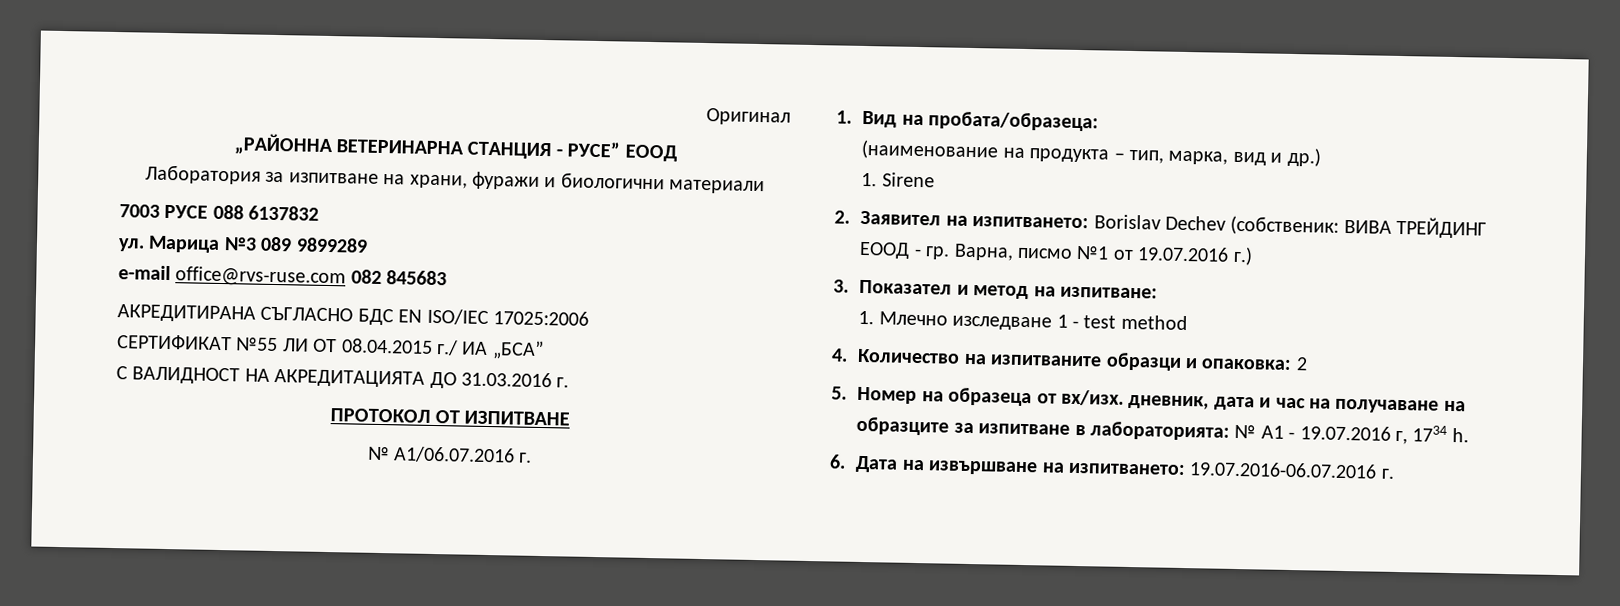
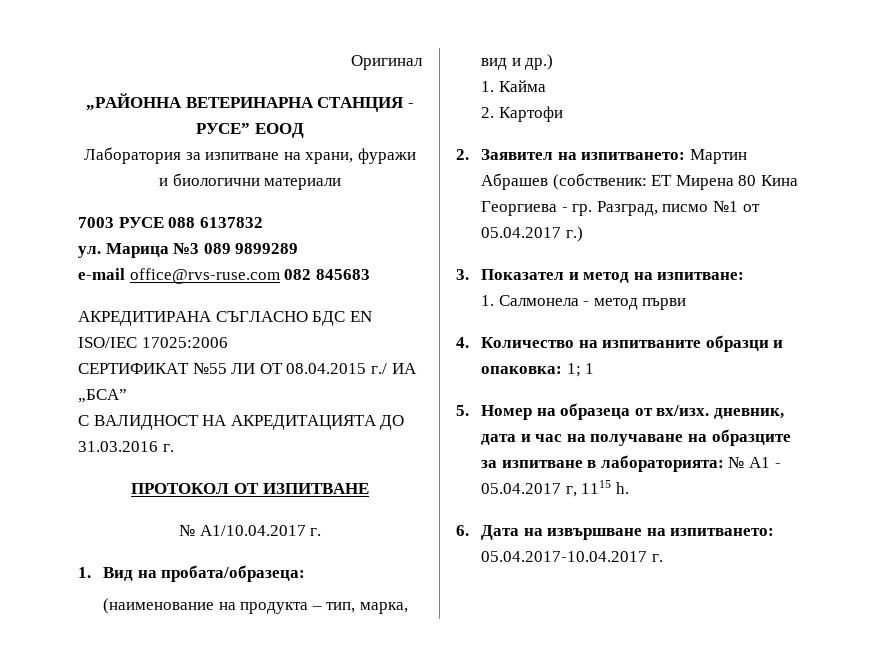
[393,446,515,464] A1/06.07.2016 -> [199,525,306,536] A1/10.04.2017
[881,172,935,188] Sirene -> [498,80,546,92] [480,106,563,122] Кайма // 2. Картофи
[1093,214,1488,239] [859,241,911,259] Borislav Dechev (собственик: ВИВА ТРЕЙДИНГ ЕООД -> [689,149,747,164] [480,173,798,190] [480,201,557,216] Мартин Абрашев (собственик: ЕТ Мирена 80 Кина Георгиева
[953,243,1014,261] Варна, -> [596,201,658,216] Разград,
[1137,246,1230,262] 19.07.2016 -> [480,227,561,238] 05.04.2017
[878,311,1188,331] Млечно изследване 1 - test method -> [498,295,687,310] Салмонела - метод първи
[1295,357,1308,371] 2 -> [566,363,595,377] 1; 1
[1299,425,1448,445] 19.07.2016 г, 1734 -> [480,480,612,497] 05.04.2017 г, 1115
[1189,461,1378,479] 19.07.2016-06.07.2016 -> [480,551,647,562] 05.04.2017-10.04.2017

